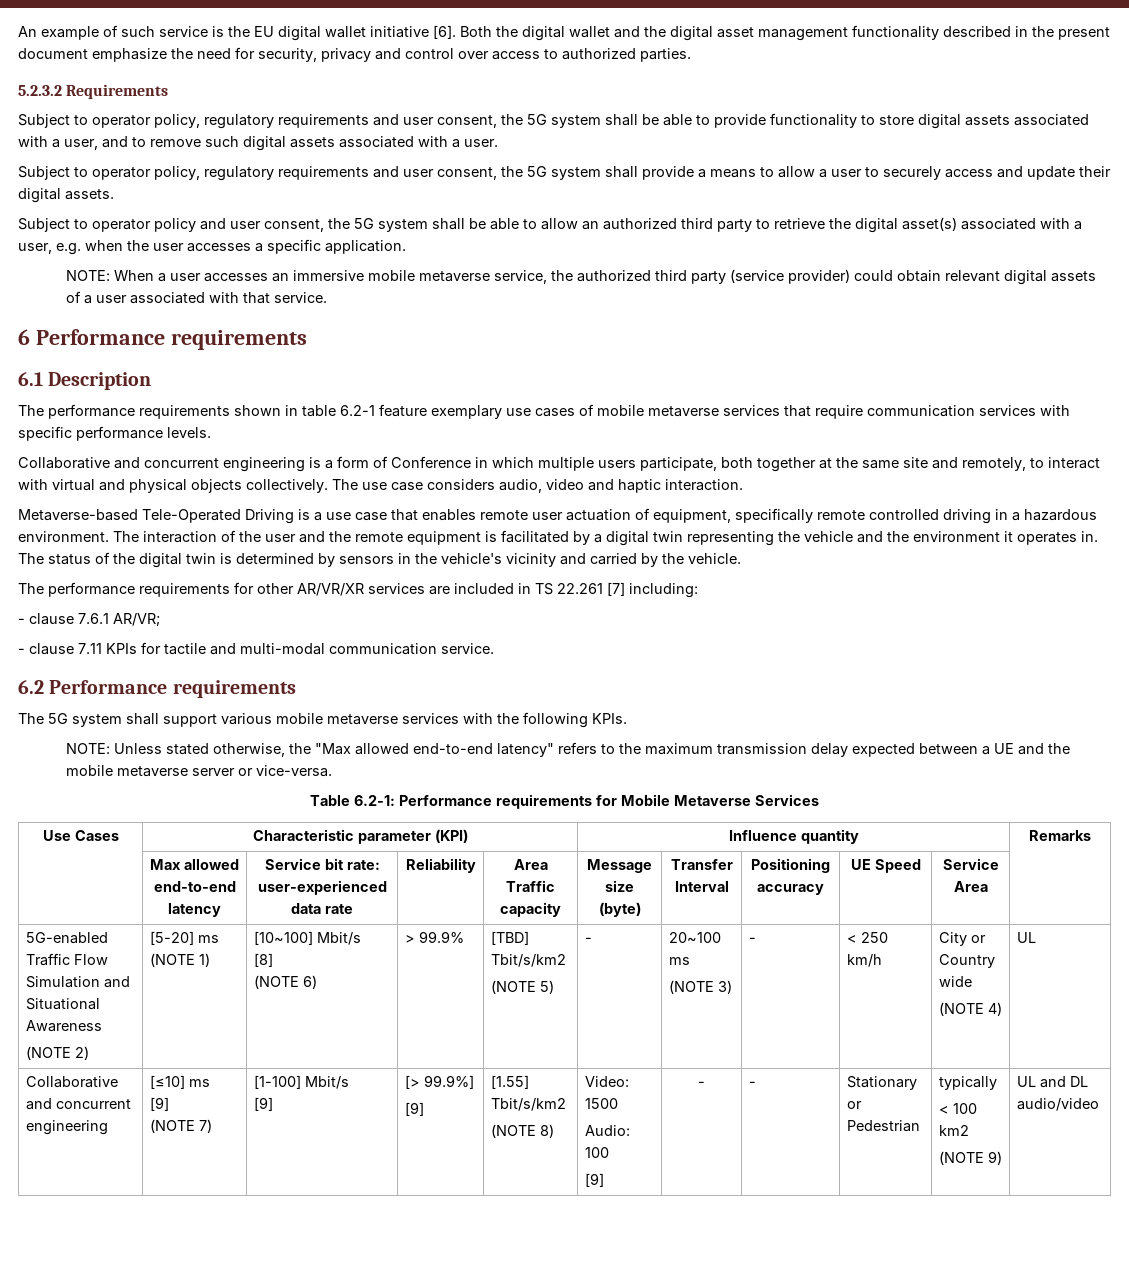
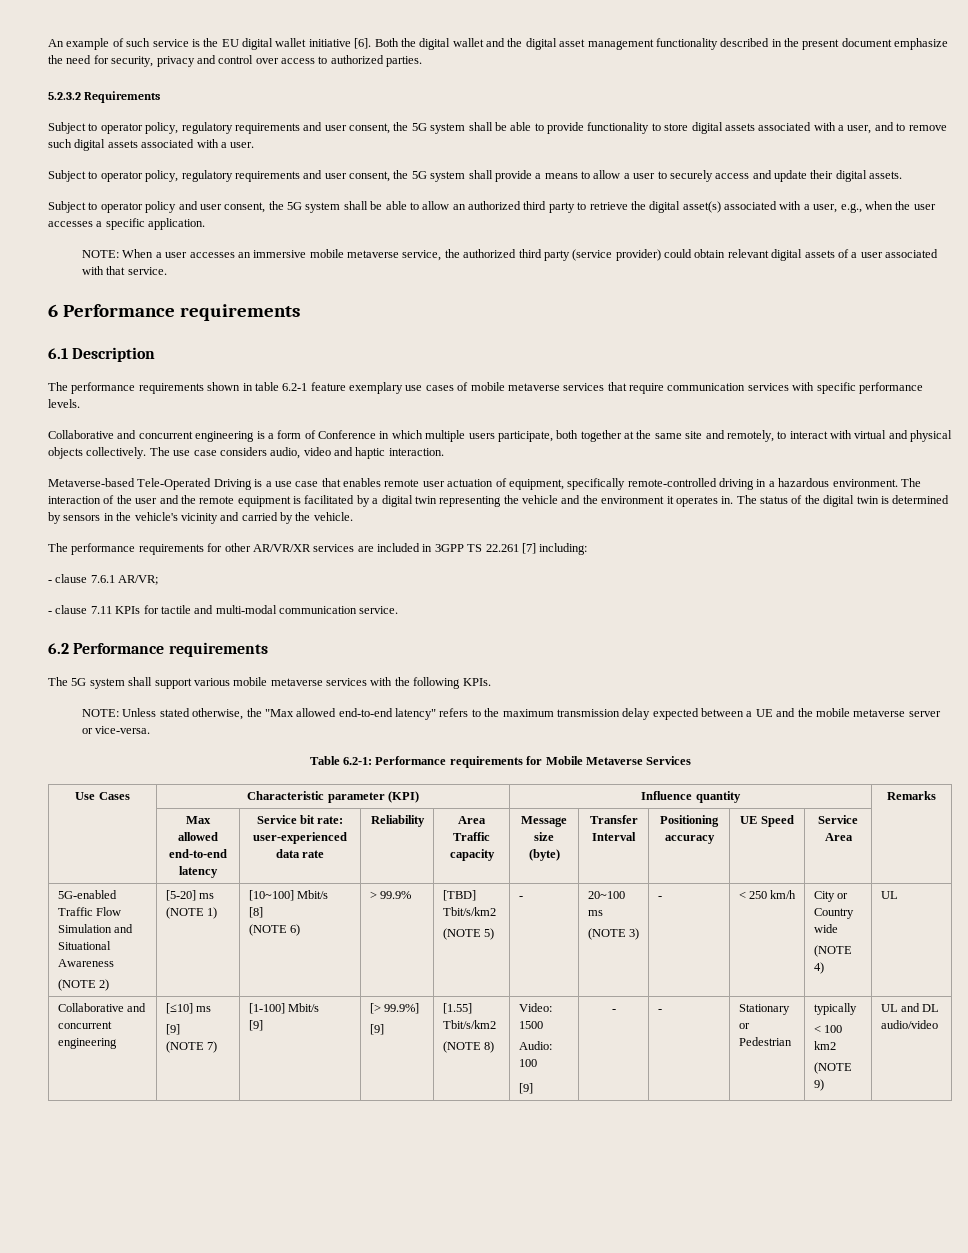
[56,243,81,255] e.g. -> [840,203,862,213] e.g.,
[817,509,939,520] remote controlled -> [627,478,717,487] remote-controlled
(531, 588) none -> [434,544,464,552] 3GPP

